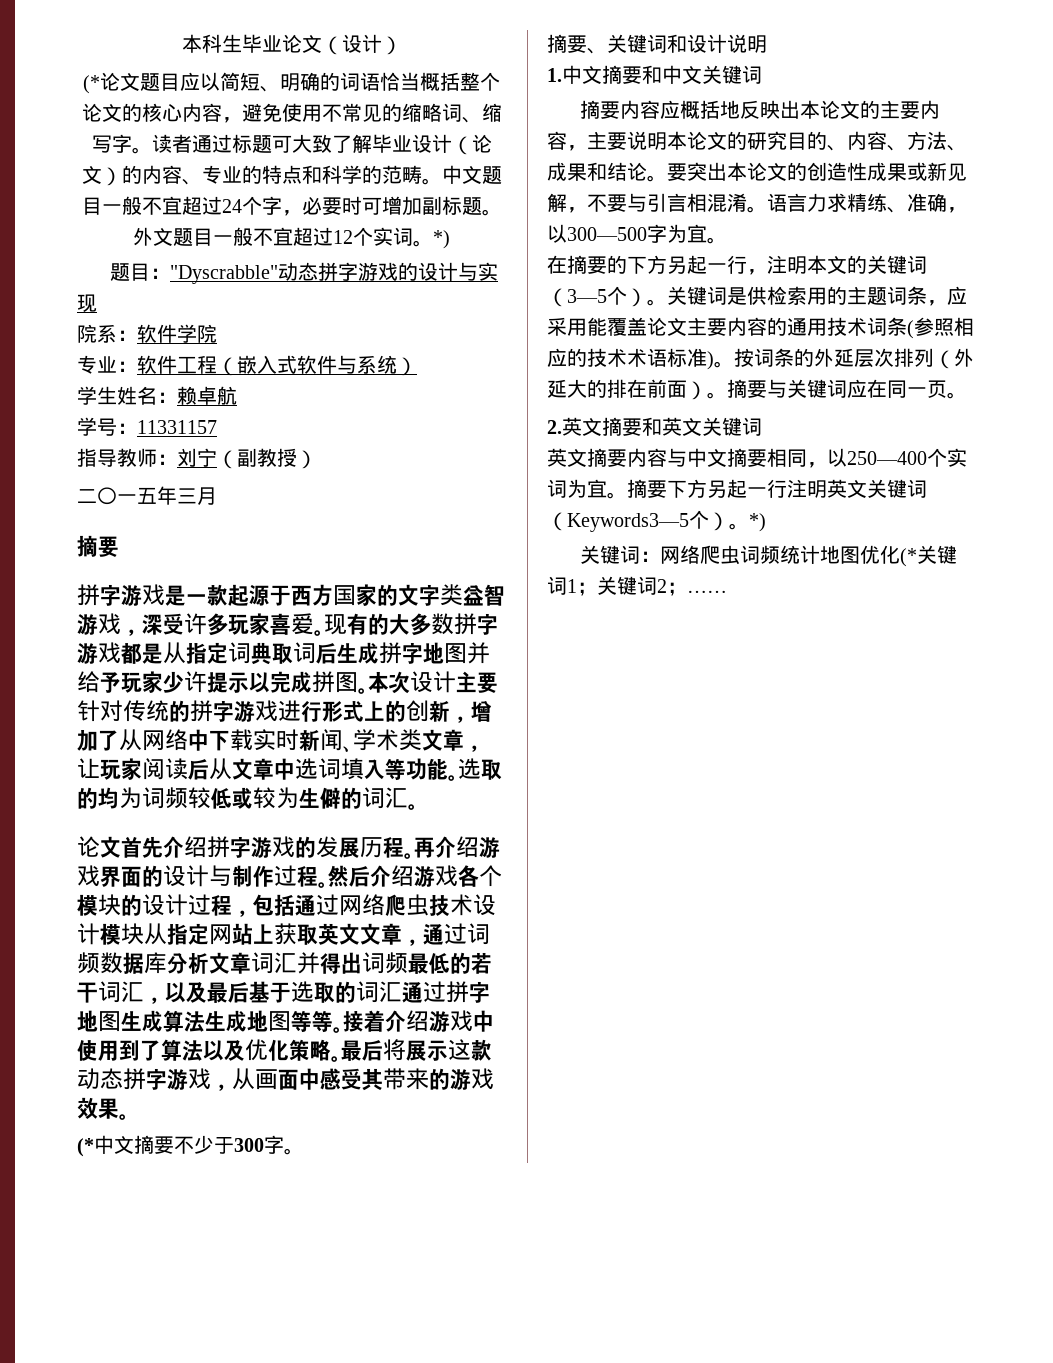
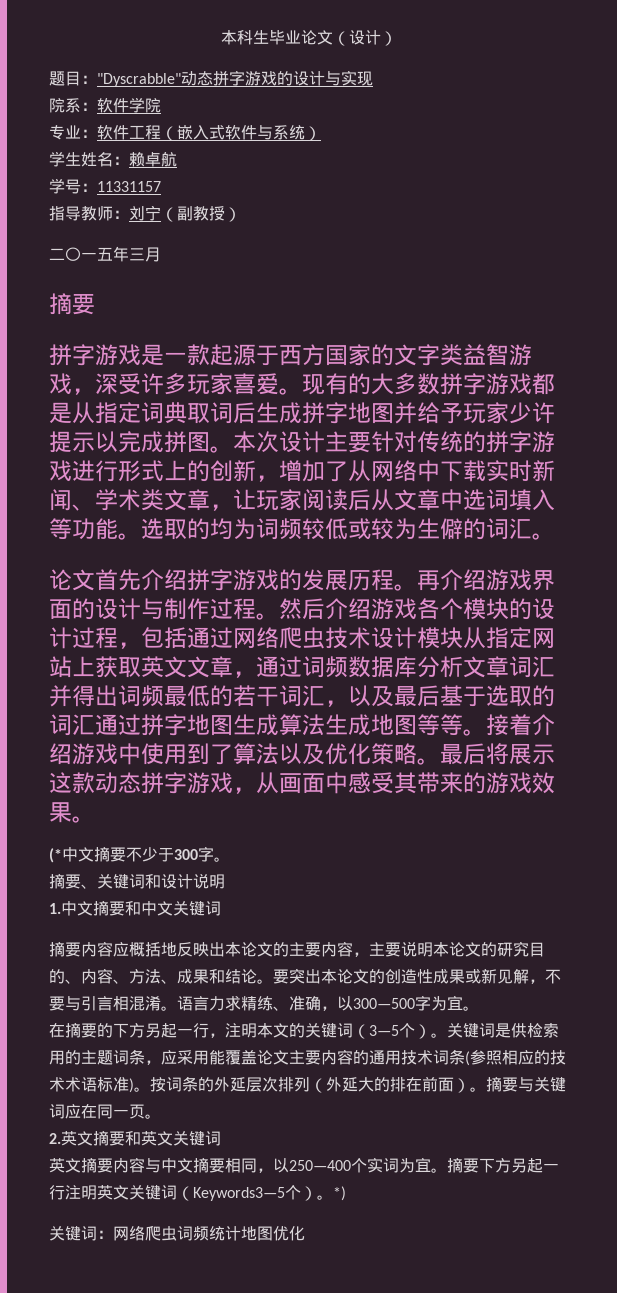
[83,72,500,94] [81,103,502,123] [91,134,492,155] [81,165,502,186] [81,196,502,216] [133,227,450,249] // (*论文题目应以简短、明确的词语恰当概括整个论文的核心内容，避免使用不常见的缩略词、缩写字。读者通过标题可大致了解毕业设计（论文）的内容、专业的特点和科学的范畴。中文题目一般不宜超过24个字，必要时可增加副标题。外文题目一般不宜超过12个实词。*) -> (397, 38) none
[899,545,957,567] [547,576,727,596] (*关键词1；关键词2；…… -> (305, 1233) none

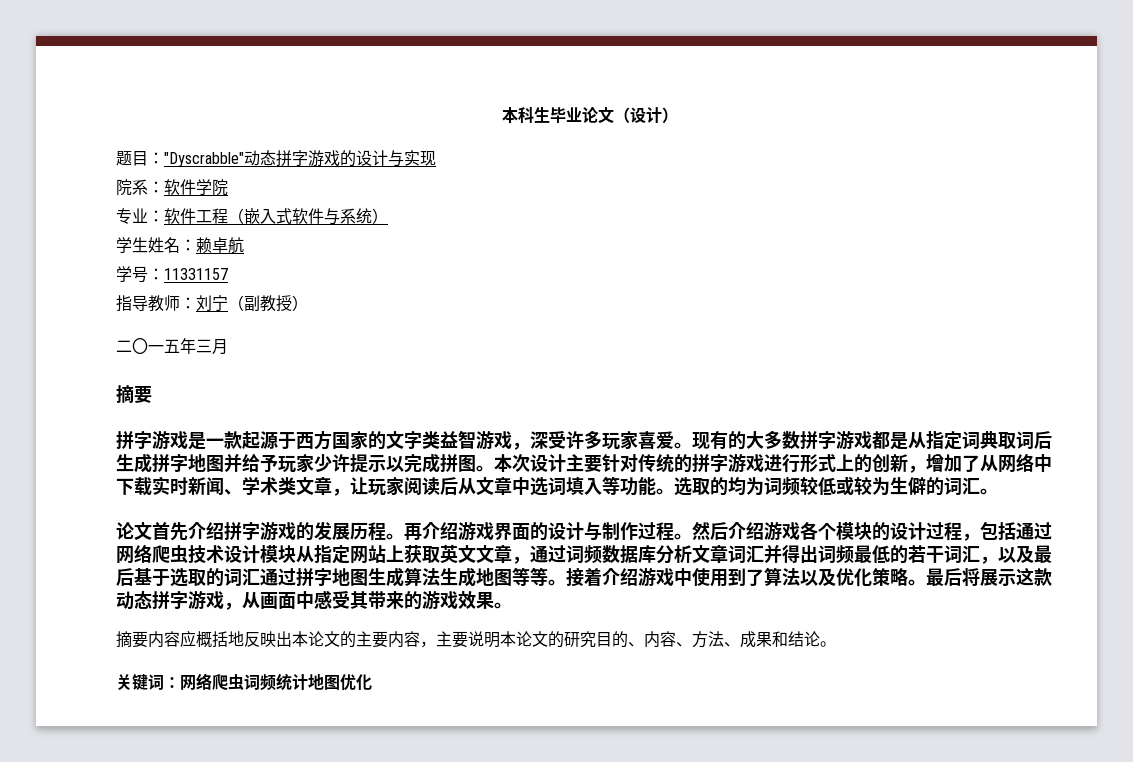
[49,846,230,863] [49,873,225,889] [49,900,221,916] // (*中文摘要不少于300字。 // 摘要、关键词和设计说明 // 1.中文摘要和中文关键词 -> (512, 605) none
[273,968,561,984] [49,995,479,1011] [49,1022,559,1039] [49,1049,566,1066] [49,1076,566,1093] [49,1104,161,1119] [49,1130,221,1146] [49,1157,559,1173] [49,1185,346,1201] 要突出本论文的创造性成果或新见解，不要与引言相混淆。语言力求精练、准确，以300—500字为宜。 // 在摘要的下方另起一行，注明本文的关键词（3—5个）。关键词是供检索用的主题词条，应采用能覆盖论文主要内容的通用技术词条(参照相应的技术术语标准)。按词条的外延层次排列（外延大的排在前面）。摘要与关键词应在同一页。 // 2.英文摘要和英文关键词 // 英文摘要内容与中文摘要相同，以250—400个实词为宜。摘要下方另起一行注明英文关键词（Keywords3—5个）。*) -> (836, 644) none

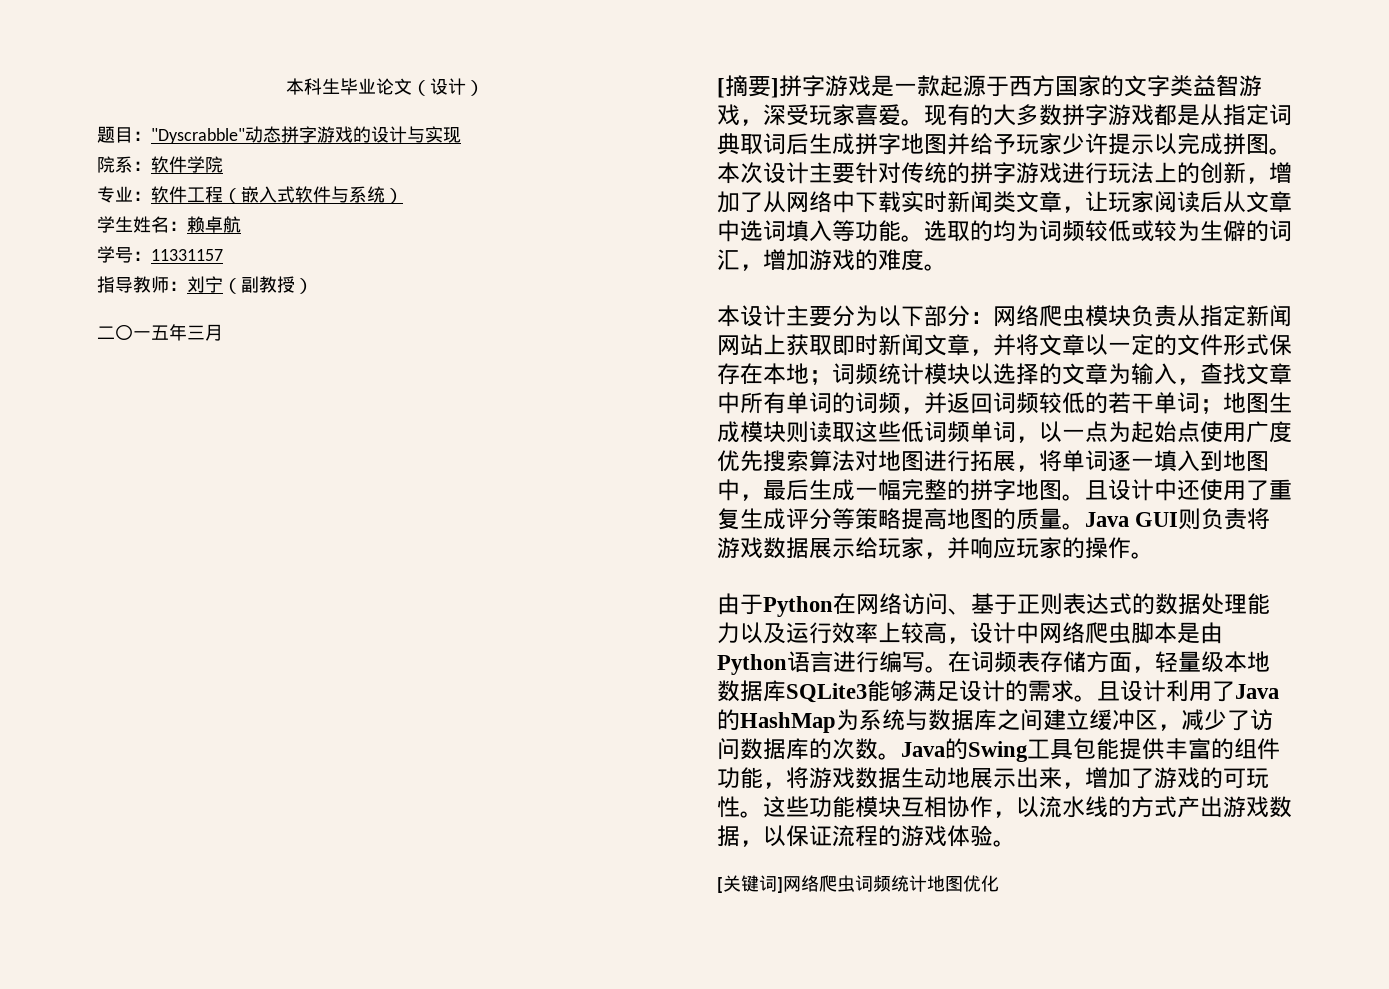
[116,385,152,403] 摘要 // -> [717,75,779,98] [摘要]
[566,430,602,449] 许多 -> (809, 115) none
[800,454,836,473] 形式 -> [1108,162,1154,184] 玩法
[224,476,278,495] 、学术 -> (993, 202) none
[980,488,998,495] [116,521,1052,541] [116,544,1052,564] [116,567,1052,587] [116,590,512,610] [116,630,836,648] [116,674,180,691] 。 // 论文首先介绍拼字游戏的发展历程。再介绍游戏界面的设计与制作过程。然后介绍游戏各个模块的设计过程，包括通过网络爬虫技术设计模块从指定网站上获取英文文章，通过词频数据库分析文章词汇并得出词频最低的若干词汇，以及最后基于选取的词汇通过拼字地图生成算法生成地图等等。接着介绍游戏中使用到了算法以及优化策略。最后将展示这款动态拼字游戏，从画面中感受其带来的游戏效果。 // 摘要内容应概括地反映出本论文的主要内容，主要说明本论文的研究目的、内容、方法、成果和结论。 // 关键词： -> [740,249,947,271] [717,305,1292,327] [717,334,1292,356] [717,363,1292,385] [717,392,1292,414] [717,421,1292,443] [717,450,1269,472] [717,479,1292,501] [717,508,1271,530] [717,537,1154,559] [717,593,1270,617] [717,622,1223,644] [717,651,1270,675] [717,680,1279,703] [717,709,1273,733] [717,738,1280,762] [717,767,1269,789] [717,796,1292,818] [717,825,1016,847] [717,875,783,893] ，增加游戏的难度。 // 本设计主要分为以下部分：网络爬虫模块负责从指定新闻网站上获取即时新闻文章，并将文章以一定的文件形式保存在本地；词频统计模块以选择的文章为输入，查找文章中所有单词的词频，并返回词频较低的若干单词；地图生成模块则读取这些低词频单词，以一点为起始点使用广度优先搜索算法对地图进行拓展，将单词逐一填入到地图中，最后生成一幅完整的拼字地图。且设计中还使用了重复生成评分等策略提高地图的质量。Java GUI则负责将游戏数据展示给玩家，并响应玩家的操作。 // 由于Python在网络访问、基于正则表达式的数据处理能力以及运行效率上较高，设计中网络爬虫脚本是由Python语言进行编写。在词频表存储方面，轻量级本地数据库SQLite3能够满足设计的需求。且设计利用了Java的HashMap为系统与数据库之间建立缓冲区，减少了访问数据库的次数。Java的Swing工具包能提供丰富的组件功能，将游戏数据生动地展示出来，增加了游戏的可玩性。这些功能模块互相协作，以流水线的方式产出游戏数据，以保证流程的游戏体验。 // [关键词]

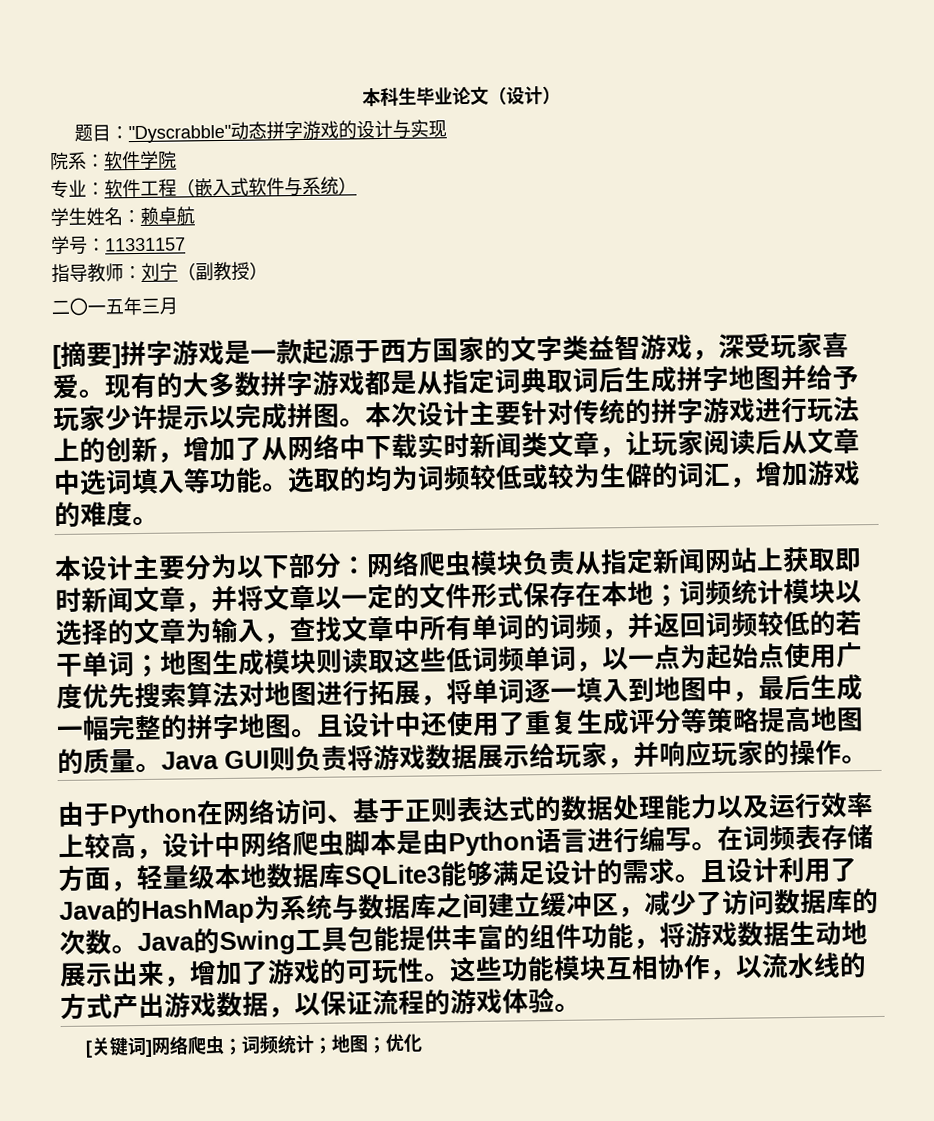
[855,875,963,892] 词频统计地图 -> [222,1034,387,1056] ；词频统计；地图；

